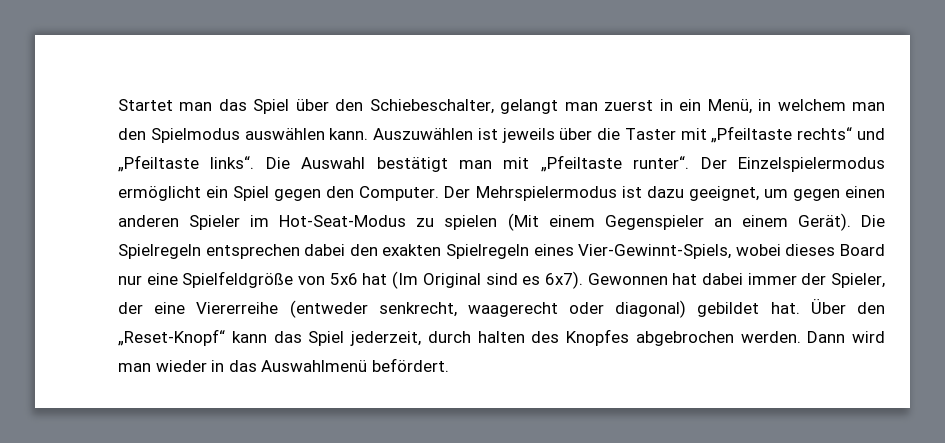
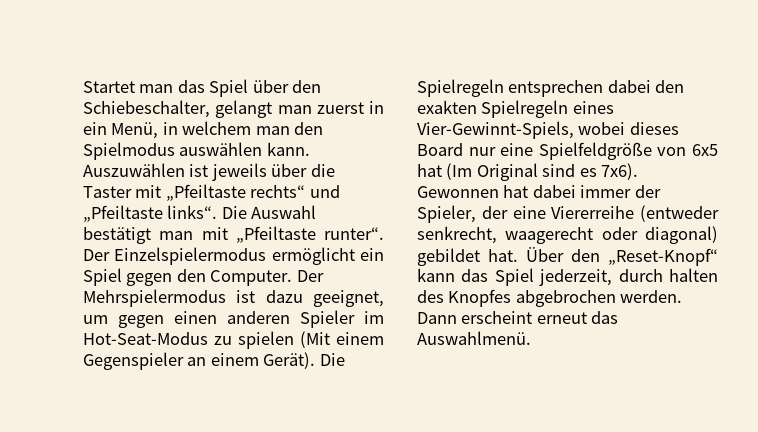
[329,273,358,285] 5x6 -> [692,144,718,156] 6x5
[544,271,583,289] 6x7). -> [601,163,639,180] 7x6).
[852,331,885,343] [118,358,449,372] wird man wieder in das Auswahlmenü befördert. -> [461,311,619,324] [417,331,531,345] erscheint erneut das Auswahlmenü.

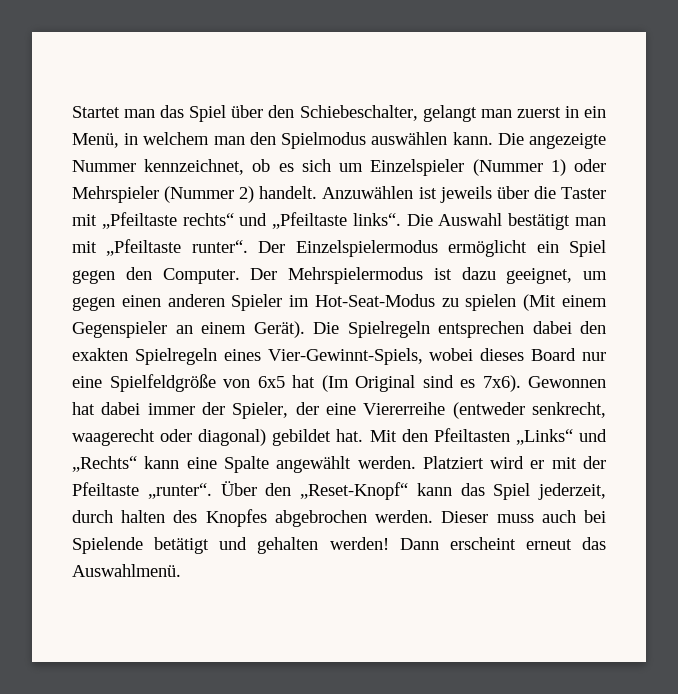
[83,163,185,177] Auszuwählen -> [497,133,606,149] [72,159,606,176] [72,186,414,203] Die angezeigte Nummer kennzeichnet, ob es sich um Einzelspieler (Nummer 1) oder Mehrspieler (Nummer 2) handelt. Anzuwählen
(518, 255) none -> [369,428,607,445] [72,456,607,473] [72,482,212,499] Mit den Pfeiltasten „Links“ und „Rechts“ kann eine Spalte angewählt werden. Platziert wird er mit der Pfeiltaste „runter“.
(683, 296) none -> [441,510,606,523] [72,537,389,554] Dieser muss auch bei Spielende betätigt und gehalten werden!

